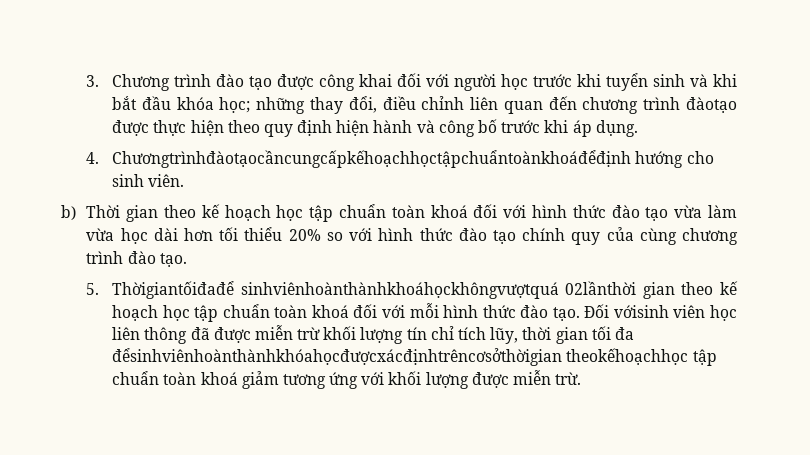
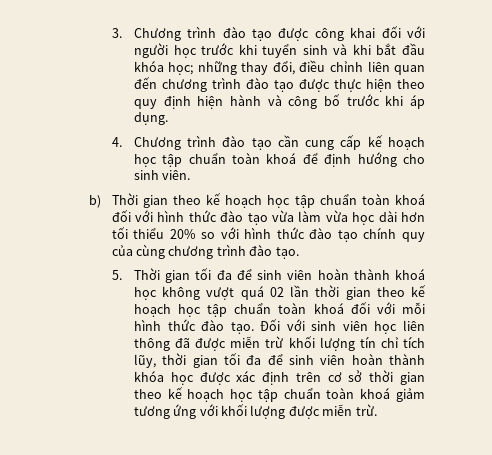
[686,97,738,113] đàotạo -> [245,78,294,92] đào tạo
[112,150,632,168] Chươngtrìnhđàotạocầncungcấpkếhoạchhọctậpchuẩntoànkhoáđểđịnh -> [133,135,425,150] [133,153,352,167] Chương trình đào tạo cần cung cấp kế hoạch học tập chuẩn toàn khoá để định
[112,281,637,299] Thờigiantốiđađể sinhviênhoànthànhkhoáhọckhôngvượtquá 02lầnthời -> [133,268,426,283] [133,285,340,300] Thời gian tối đa để sinh viên hoàn thành khoá học không vượt quá 02 lần thời
[613,305,669,318] vớisinh -> [286,319,337,331] với sinh
[112,348,689,366] đểsinhviênhoànthànhkhóahọcđượcxácđịnhtrêncơsởthờigian theokếhoạchhọc -> [267,354,425,365] [133,370,425,385] [133,387,254,402] để sinh viên hoàn thành khóa học được xác định trên cơ sở thời gian theo kế hoạch học

